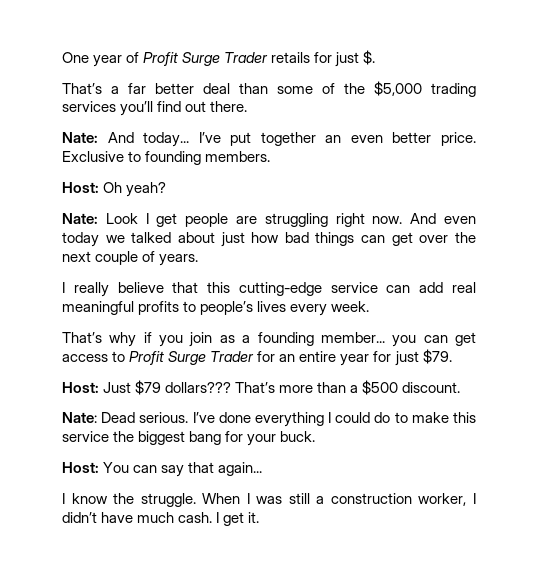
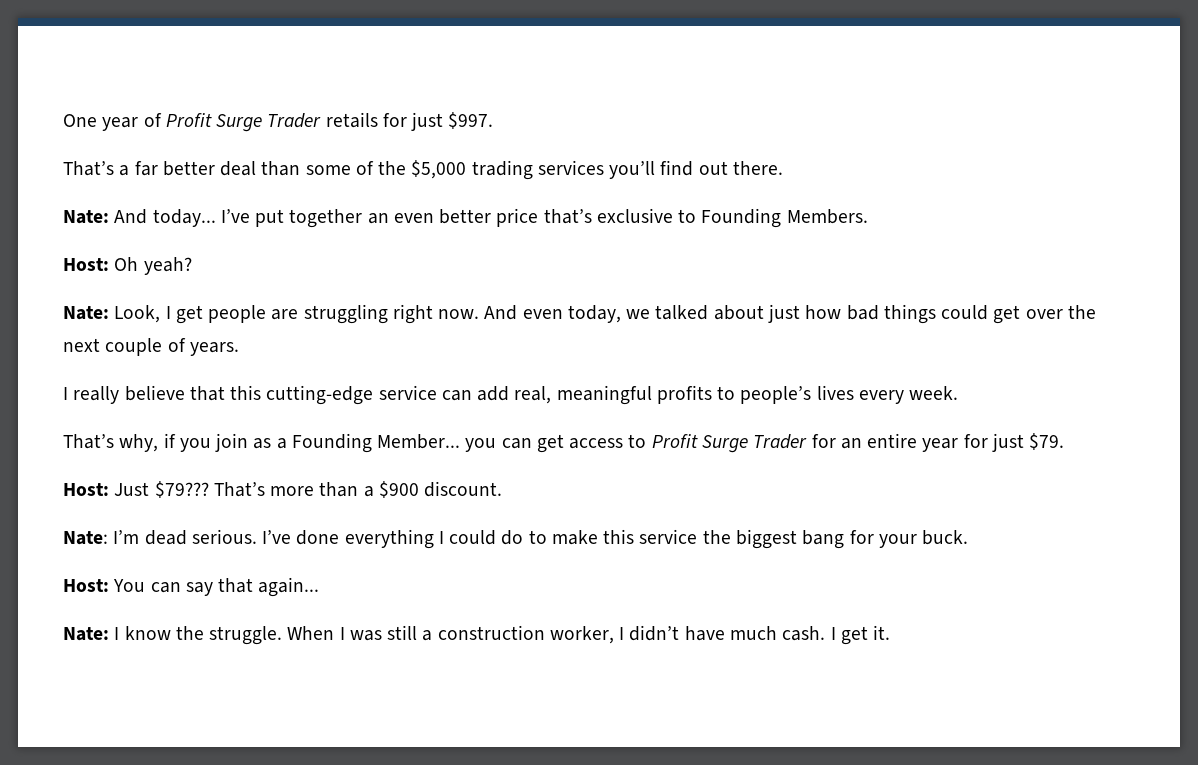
[363,50,376,65] $. -> [448,112,494,129] $997.
[440,132,476,146] [62,151,271,165] price. Exclusive to founding members. -> [496,208,868,228] price that’s exclusive to Founding Members.
[105,213,138,224] Look -> [114,305,161,323] Look,
[62,232,99,247] today -> [567,305,621,323] today,
[361,235,386,243] can -> [941,305,989,320] could
[452,282,476,293] real -> [514,386,552,404] real,
[109,332,137,347] why -> [119,434,159,452] why,
[257,332,385,346] founding member... -> [291,433,461,453] Founding Member...
[135,380,232,395] $79 dollars??? -> [154,481,209,498] $79???
[362,380,399,395] $500 -> [378,481,419,498] $900
[101,412,136,423] Dead -> [113,530,187,545] I’m dead
(263, 469) none -> [63,627,109,641] Nate:

